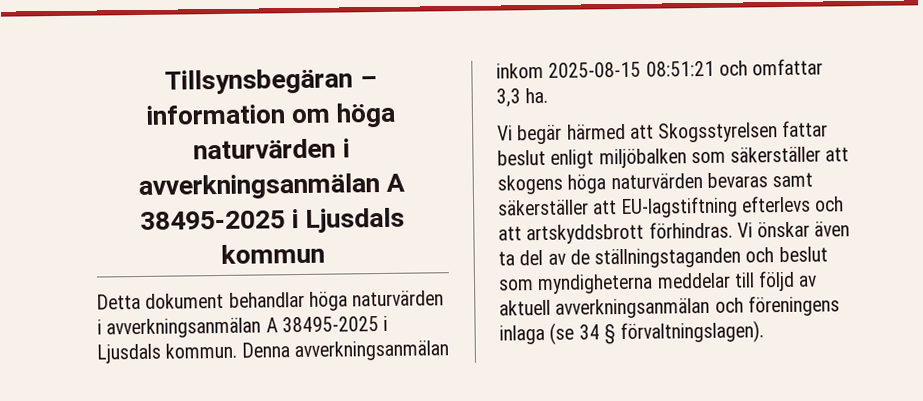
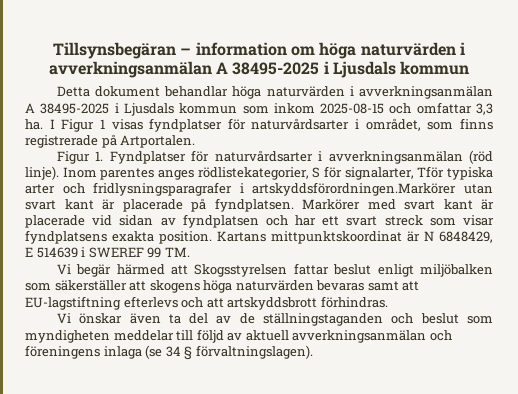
[165,340,449,362] kommun. Denna avverkningsanmälan -> [179,103,269,114] kommun som
[645,60,715,77] 08:51:21 -> (385, 108) none
(549, 95) none -> [49,118,493,132] [25,134,196,148] [56,150,493,164] [25,166,494,180] [25,182,494,196] [25,198,494,212] [25,214,495,228] [25,230,493,244] [25,247,190,258] I Figur 1 visas fyndplatser för naturvårdsarter i området, som finns registrerade på Artportalen. // Figur 1. Fyndplatser för naturvårdsarter i avverkningsanmälan (röd linje). Inom parentes anges rödlistekategorier, S för signalarter, Tför typiska arter och fridlysningsparagrafer i artskyddsförordningen.Markörer utan svart kant är placerade på fyndplatsen. Markörer med svart kant är placerade vid sidan av fyndplatsen och har ett svart streck som visar fyndplatsens exakta position. Kartans mittpunktskoordinat är N 6848429, E 514639 i SWEREF 99 TM.
[498,199,589,216] säkerställer -> (399, 286) none
(733, 230) none -> (388, 302) //
[537,273,654,295] myndigheterna -> [25,330,110,343] myndigheten

